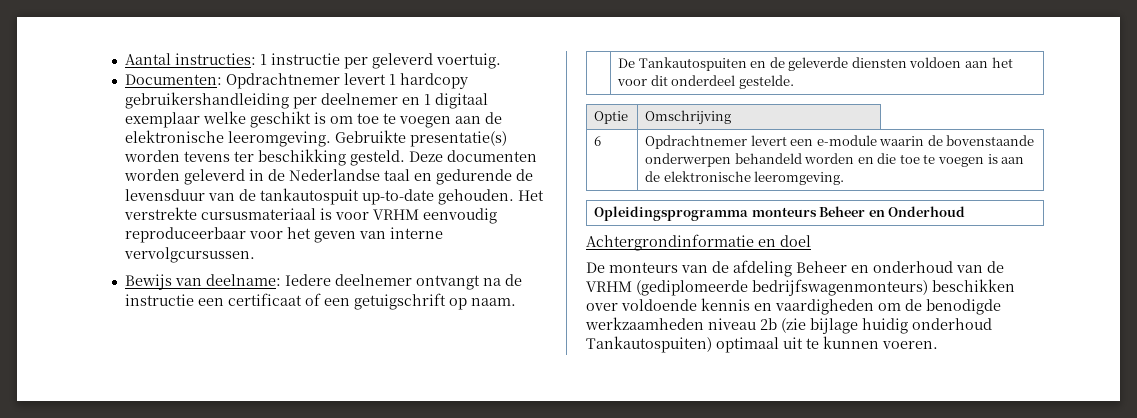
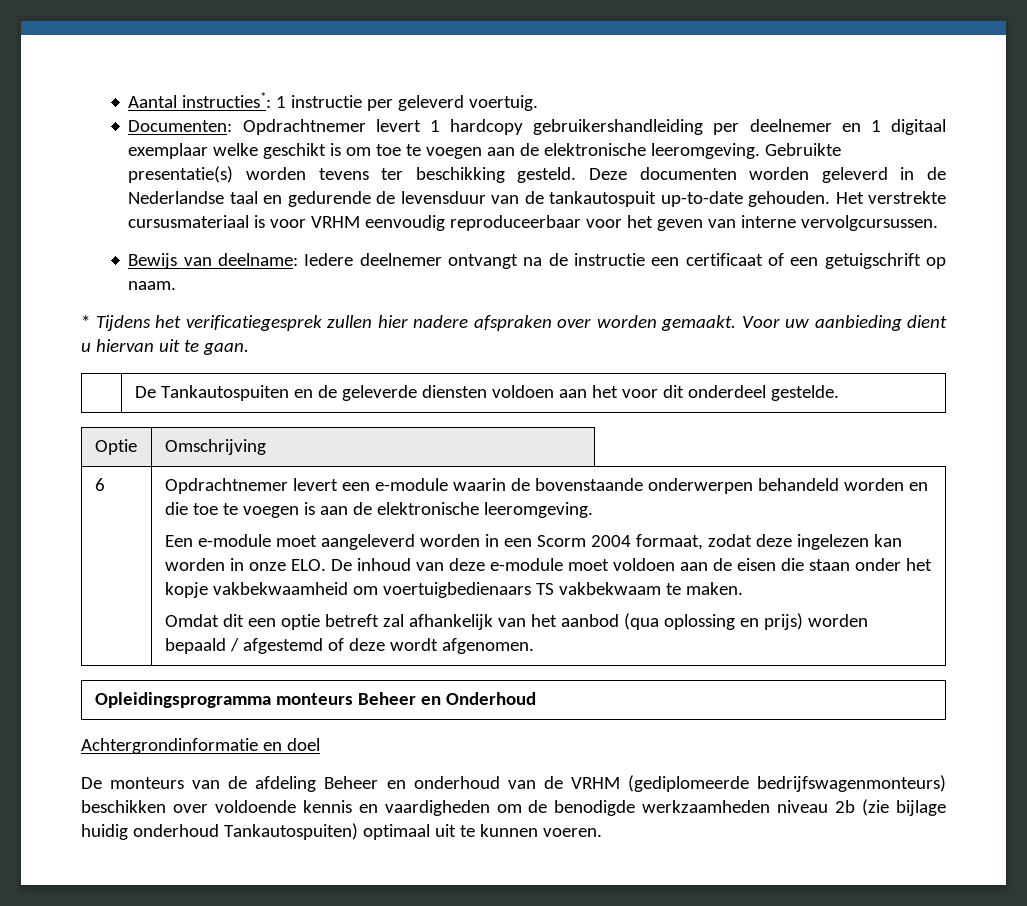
[174,53,256,65] instructies: -> [182,92,272,108] instructies*:
(516, 302) none -> [81,315,947,331] [81,339,249,355] // * Tijdens het verificatiegesprek zullen hier nadere afspraken over worden gemaakt. Voor uw aanbieding dient u hiervan uit te gaan.
(845, 178) none -> [164,534,902,550] [164,558,932,571] [164,582,743,598] [164,613,868,630] [164,638,534,654] // Een e-module moet aangeleverd worden in een Scorm 2004 formaat, zodat deze ingelezen kan worden in onze ELO. De inhoud van deze e-module moet voldoen aan de eisen die staan onder het kopje vakbekwaamheid om voertuigbedienaars TS vakbekwaam te maken. // Omdat dit een optie betreft zal afhankelijk van het aanbod (qua oplossing en prijs) worden bepaald / afgestemd of deze wordt afgenomen.

